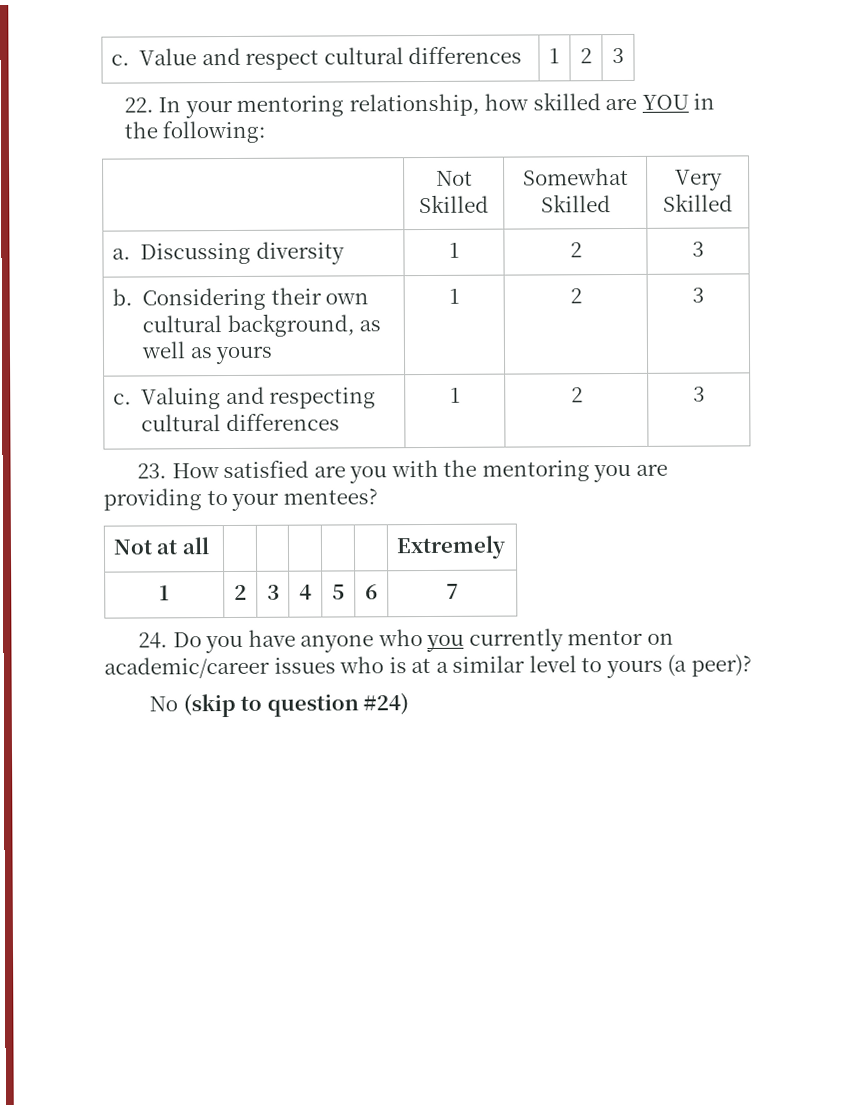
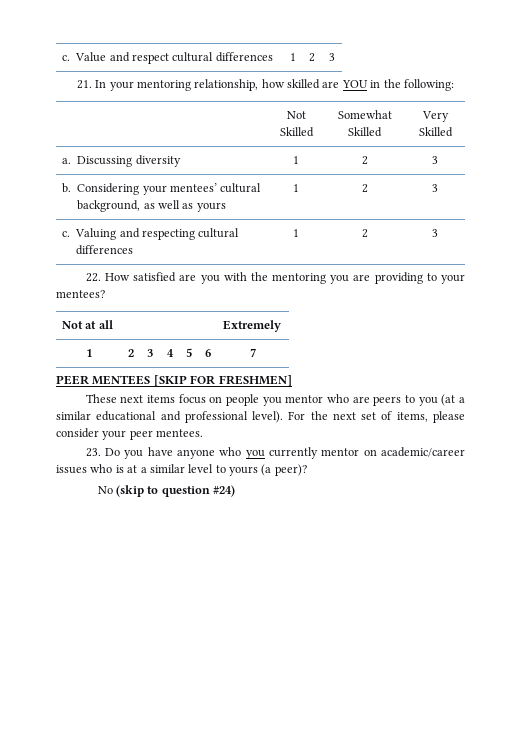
[123,97,154,113] 22. -> [76,80,92,89] 21.
[270,287,370,305] their own -> [142,183,218,195] your mentees’
[137,463,168,479] 23. -> [85,273,101,282] 22.
[138,632,169,649] 24. -> [56,375,292,387] [85,394,466,406] [56,411,465,423] [56,428,204,440] [85,448,101,457] PEER MENTEES [SKIP FOR FRESHMEN] // These next items focus on people you mentor who are peers to you (at a similar educational and professional level). For the next set of items, please consider your peer mentees. // 23.

